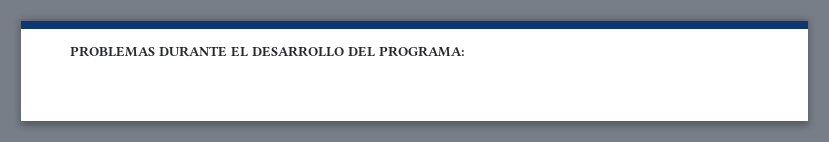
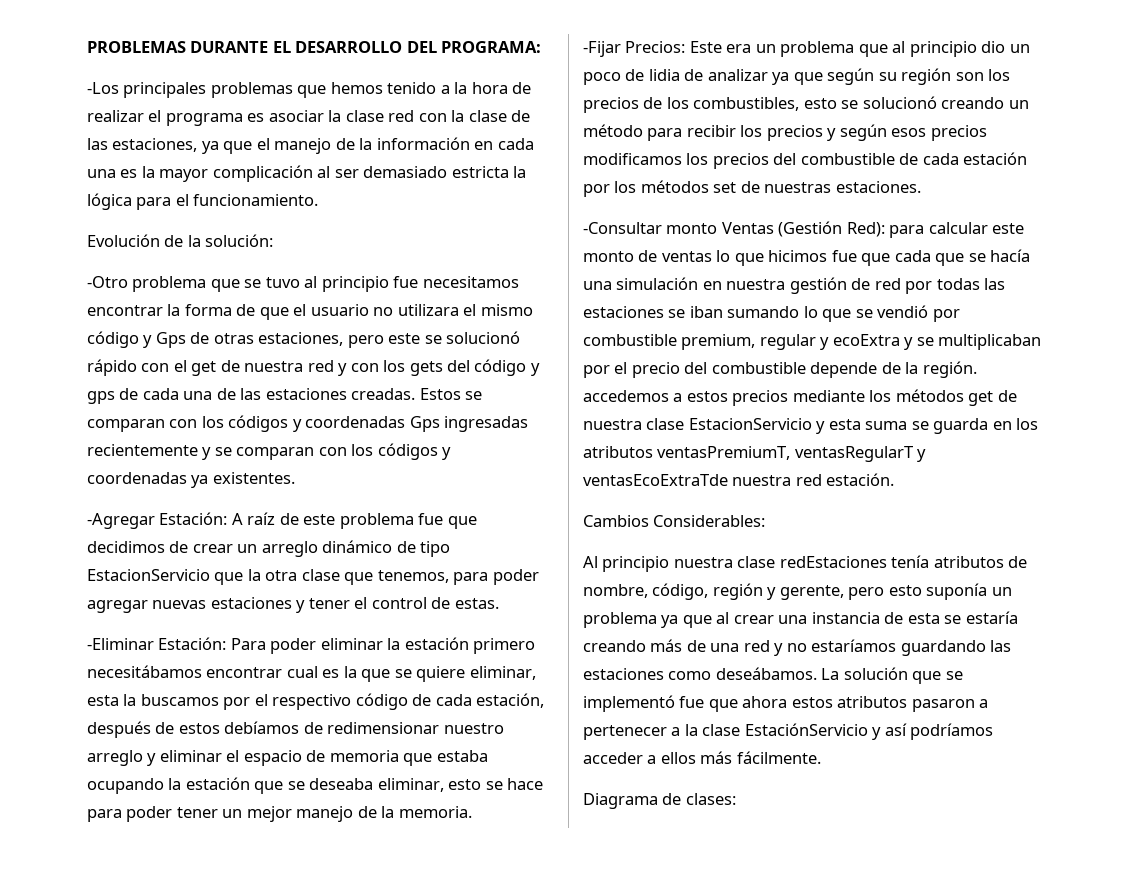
(465, 51) none -> [87,82,532,98] [87,110,531,126] [87,137,534,154] [87,165,527,182] [87,193,319,210] [87,234,274,247] [87,276,519,292] [87,304,533,320] [87,331,521,348] [87,359,540,376] [87,388,483,404] [87,415,529,432] [87,443,452,460] [87,472,295,488] [87,512,477,529] [87,540,451,557] [87,569,539,585] [87,597,499,613] [87,637,536,654] [87,665,536,682] [87,693,545,710] [87,721,504,738] [87,750,488,766] [87,777,544,794] [87,806,472,822] [583,41,1030,57] [583,68,1011,85] [583,96,1029,113] [583,124,987,141] [583,152,1028,169] [583,180,921,197] [583,221,1025,238] [583,249,1031,266] [583,277,1006,294] [583,305,960,322] [583,334,1042,350] [583,361,977,378] [583,389,1017,406] [583,418,1039,434] [583,446,927,462] [583,473,895,486] [583,515,766,527] [583,555,1028,572] [583,583,1012,600] [583,611,1018,628] [583,639,1012,656] [583,667,963,684] [583,695,989,712] [583,723,994,740] [583,751,821,764] [583,793,736,809] // -Los principales problemas que hemos tenido a la hora de realizar el programa es asociar la clase red con la clase de las estaciones, ya que el manejo de la información en cada una es la mayor complicación al ser demasiado estricta la lógica para el funcionamiento. // Evolución de la solución: // -Otro problema que se tuvo al principio fue necesitamos encontrar la forma de que el usuario no utilizara el mismo código y Gps de otras estaciones, pero este se solucionó rápido con el get de nuestra red y con los gets del código y gps de cada una de las estaciones creadas. Estos se comparan con los códigos y coordenadas Gps ingresadas recientemente y se comparan con los códigos y coordenadas ya existentes. // -Agregar Estación: A raíz de este problema fue que decidimos de crear un arreglo dinámico de tipo EstacionServicio que la otra clase que tenemos, para poder agregar nuevas estaciones y tener el control de estas. // -Eliminar Estación: Para poder eliminar la estación primero necesitábamos encontrar cual es la que se quiere eliminar, esta la buscamos por el respectivo código de cada estación, después de estos debíamos de redimensionar nuestro arreglo y eliminar el espacio de memoria que estaba ocupando la estación que se deseaba eliminar, esto se hace para poder tener un mejor manejo de la memoria. // -Fijar Precios: Este era un problema que al principio dio un poco de lidia de analizar ya que según su región son los precios de los combustibles, esto se solucionó creando un método para recibir los precios y según esos precios modificamos los precios del combustible de cada estación por los métodos set de nuestras estaciones. // -Consultar monto Ventas (Gestión Red): para calcular este monto de ventas lo que hicimos fue que cada que se hacía una simulación en nuestra gestión de red por todas las estaciones se iban sumando lo que se vendió por combustible premium, regular y ecoExtra y se multiplicaban por el precio del combustible depende de la región. accedemos a estos precios mediante los métodos get de nuestra clase EstacionServicio y esta suma se guarda en los atributos ventasPremiumT, ventasRegularT y ventasEcoExtraTde nuestra red estación. // Cambios Considerables: // Al principio nuestra clase redEstaciones tenía atributos de nombre, código, región y gerente, pero esto suponía un problema ya que al crear una instancia de esta se estaría creando más de una red y no estaríamos guardando las estaciones como deseábamos. La solución que se implementó fue que ahora estos atributos pasaron a pertenecer a la clase EstaciónServicio y así podríamos acceder a ellos más fácilmente. // Diagrama de clases:

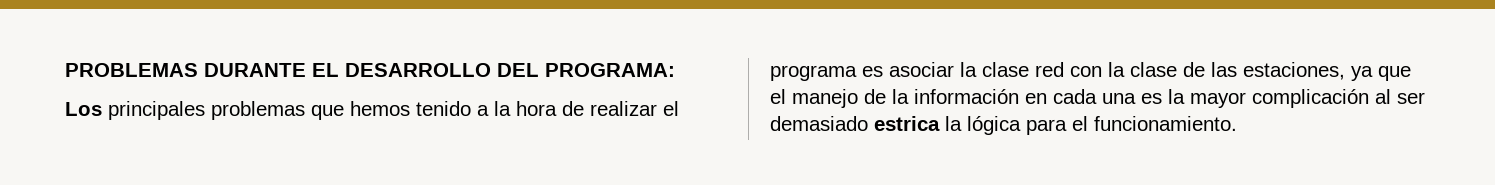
[87,82,119,94] -Los -> [65,102,102,116] Los
[451,166,509,178] estricta -> [874,116,940,131] estrica
[87,234,274,247] [87,276,519,292] [87,304,533,320] [87,331,521,348] [87,359,540,376] [87,388,483,404] [87,415,529,432] [87,443,452,460] [87,472,295,488] [87,512,477,529] [87,540,451,557] [87,569,539,585] [87,597,499,613] [87,637,536,654] [87,665,536,682] [87,693,545,710] [87,721,504,738] [87,750,488,766] [87,777,544,794] [87,806,472,822] [583,41,1030,57] [583,68,1011,85] [583,96,1029,113] [583,124,987,141] [583,152,1028,169] [583,180,921,197] [583,221,1025,238] [583,249,1031,266] [583,277,1006,294] [583,305,960,322] [583,334,1042,350] [583,361,977,378] [583,389,1017,406] [583,418,1039,434] [583,446,927,462] [583,473,895,486] [583,515,766,527] [583,555,1028,572] [583,583,1012,600] [583,611,1018,628] [583,639,1012,656] [583,667,963,684] [583,695,989,712] [583,723,994,740] [583,751,821,764] [583,793,736,809] // Evolución de la solución: // -Otro problema que se tuvo al principio fue necesitamos encontrar la forma de que el usuario no utilizara el mismo código y Gps de otras estaciones, pero este se solucionó rápido con el get de nuestra red y con los gets del código y gps de cada una de las estaciones creadas. Estos se comparan con los códigos y coordenadas Gps ingresadas recientemente y se comparan con los códigos y coordenadas ya existentes. // -Agregar Estación: A raíz de este problema fue que decidimos de crear un arreglo dinámico de tipo EstacionServicio que la otra clase que tenemos, para poder agregar nuevas estaciones y tener el control de estas. // -Eliminar Estación: Para poder eliminar la estación primero necesitábamos encontrar cual es la que se quiere eliminar, esta la buscamos por el respectivo código de cada estación, después de estos debíamos de redimensionar nuestro arreglo y eliminar el espacio de memoria que estaba ocupando la estación que se deseaba eliminar, esto se hace para poder tener un mejor manejo de la memoria. // -Fijar Precios: Este era un problema que al principio dio un poco de lidia de analizar ya que según su región son los precios de los combustibles, esto se solucionó creando un método para recibir los precios y según esos precios modificamos los precios del combustible de cada estación por los métodos set de nuestras estaciones. // -Consultar monto Ventas (Gestión Red): para calcular este monto de ventas lo que hicimos fue que cada que se hacía una simulación en nuestra gestión de red por todas las estaciones se iban sumando lo que se vendió por combustible premium, regular y ecoExtra y se multiplicaban por el precio del combustible depende de la región. accedemos a estos precios mediante los métodos get de nuestra clase EstacionServicio y esta suma se guarda en los atributos ventasPremiumT, ventasRegularT y ventasEcoExtraTde nuestra red estación. // Cambios Considerables: // Al principio nuestra clase redEstaciones tenía atributos de nombre, código, región y gerente, pero esto suponía un problema ya que al crear una instancia de esta se estaría creando más de una red y no estaríamos guardando las estaciones como deseábamos. La solución que se implementó fue que ahora estos atributos pasaron a pertenecer a la clase EstaciónServicio y así podríamos acceder a ellos más fácilmente. // Diagrama de clases: -> (1237, 123) none

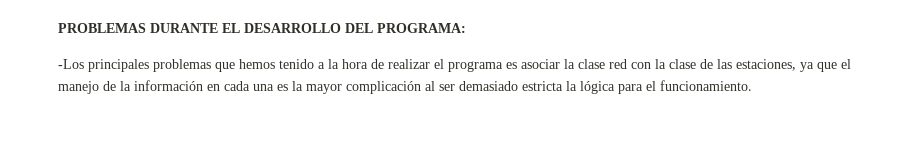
[65,102,102,116] Los -> [58,59,84,69] -Los
[874,116,940,131] estrica -> [522,81,563,91] estricta

